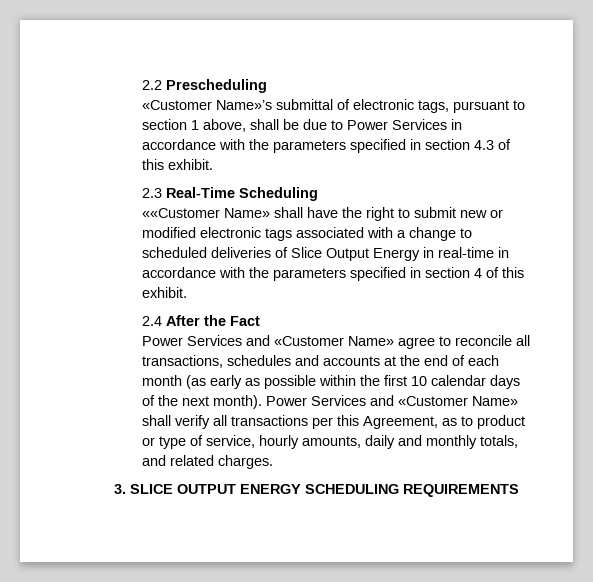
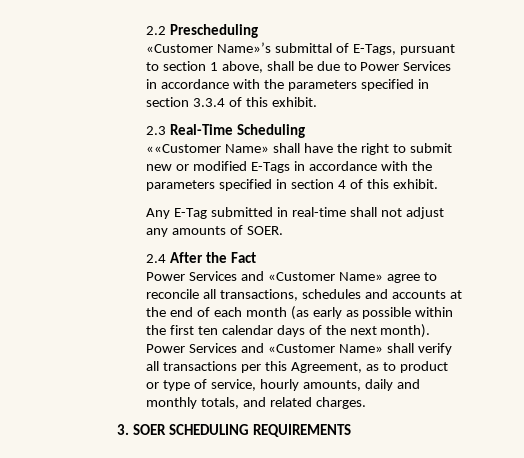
[353,99,450,113] electronic tags, -> [352,44,396,55] E-Tags,
[474,140,495,150] 4.3 -> [193,98,226,107] 3.3.4
[200,227,473,241] [142,247,495,261] electronic tags associated with a change to scheduled deliveries of Slice Output Energy in real-time -> [250,162,290,173] E-Tags
(188, 292) none -> [146,207,444,219] [146,225,283,237] // Any E-Tag submitted in real-time shall not adjust any amounts of SOER.
[411,376,428,386] 10 -> [197,326,218,335] ten
[129,484,301,494] SLICE OUTPUT ENERGY -> [133,424,167,435] SOER

